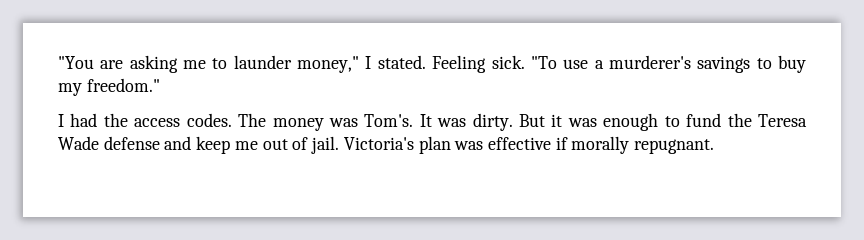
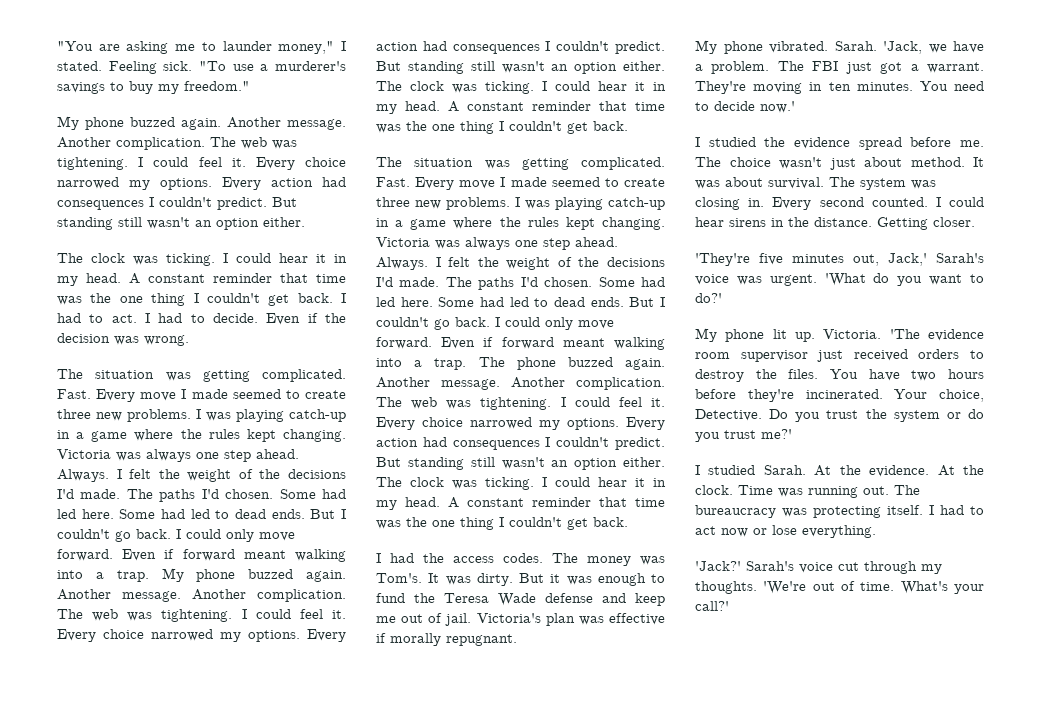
(160, 85) none -> [57,116,346,130] [57,137,297,150] [57,157,346,170] [57,177,346,190] [57,197,297,210] [57,217,305,230] [57,253,347,266] [57,273,346,286] [57,293,346,306] [57,313,346,325] [57,333,189,346] [57,369,346,382] [57,389,346,402] [57,409,346,422] [57,429,346,442] [57,449,299,462] [57,469,346,482] [57,489,346,502] [57,509,346,519] [57,529,295,542] [57,549,346,562] [57,568,346,582] [57,589,346,602] [57,609,346,622] [57,629,346,642] [376,41,665,54] [376,61,665,74] [376,81,666,94] [376,101,665,114] [376,121,628,134] [376,157,665,170] [376,177,665,190] [376,197,665,210] [376,217,665,230] [376,237,618,250] [376,257,665,270] [376,277,665,290] [376,297,665,307] [376,317,614,330] [376,337,665,350] [376,357,665,370] [376,377,665,390] [376,397,665,410] [376,417,665,430] [376,437,665,450] [376,457,665,470] [376,477,666,490] [376,497,665,510] [376,517,628,530] // My phone buzzed again. Another message. Another complication. The web was tightening. I could feel it. Every choice narrowed my options. Every action had consequences I couldn't predict. But standing still wasn't an option either. // The clock was ticking. I could hear it in my head. A constant reminder that time was the one thing I couldn't get back. I had to act. I had to decide. Even if the decision was wrong. // The situation was getting complicated. Fast. Every move I made seemed to create three new problems. I was playing catch-up in a game where the rules kept changing. Victoria was always one step ahead. Always. I felt the weight of the decisions I'd made. The paths I'd chosen. Some had led here. Some had led to dead ends. But I couldn't go back. I could only move forward. Even if forward meant walking into a trap. My phone buzzed again. Another message. Another complication. The web was tightening. I could feel it. Every choice narrowed my options. Every action had consequences I couldn't predict. But standing still wasn't an option either. The clock was ticking. I could hear it in my head. A constant reminder that time was the one thing I couldn't get back. // The situation was getting complicated. Fast. Every move I made seemed to create three new problems. I was playing catch-up in a game where the rules kept changing. Victoria was always one step ahead. Always. I felt the weight of the decisions I'd made. The paths I'd chosen. Some had led here. Some had led to dead ends. But I couldn't go back. I could only move forward. Even if forward meant walking into a trap. The phone buzzed again. Another message. Another complication. The web was tightening. I could feel it. Every choice narrowed my options. Every action had consequences I couldn't predict. But standing still wasn't an option either. The clock was ticking. I could hear it in my head. A constant reminder that time was the one thing I couldn't get back.
(715, 146) none -> [695,40,984,54] [695,61,984,74] [695,81,984,94] [695,101,795,113] [695,137,984,150] [695,157,984,170] [695,177,936,190] [695,197,984,210] [695,217,975,230] [695,253,984,266] [695,273,984,286] [695,293,722,303] [695,328,984,342] [695,349,984,362] [695,369,984,382] [695,389,984,402] [695,409,984,422] [695,429,792,442] [695,465,984,477] [695,485,920,498] [695,505,984,518] [695,525,876,538] [695,561,942,574] [695,581,984,594] [695,601,729,611] // My phone vibrated. Sarah. 'Jack, we have a problem. The FBI just got a warrant. They're moving in ten minutes. You need to decide now.' // I studied the evidence spread before me. The choice wasn't just about method. It was about survival. The system was closing in. Every second counted. I could hear sirens in the distance. Getting closer. // 'They're five minutes out, Jack,' Sarah's voice was urgent. 'What do you want to do?' // My phone lit up. Victoria. 'The evidence room supervisor just received orders to destroy the files. You have two hours before they're incinerated. Your choice, Detective. Do you trust the system or do you trust me?' // I studied Sarah. At the evidence. At the clock. Time was running out. The bureaucracy was protecting itself. I had to act now or lose everything. // 'Jack?' Sarah's voice cut through my thoughts. 'We're out of time. What's your call?'

